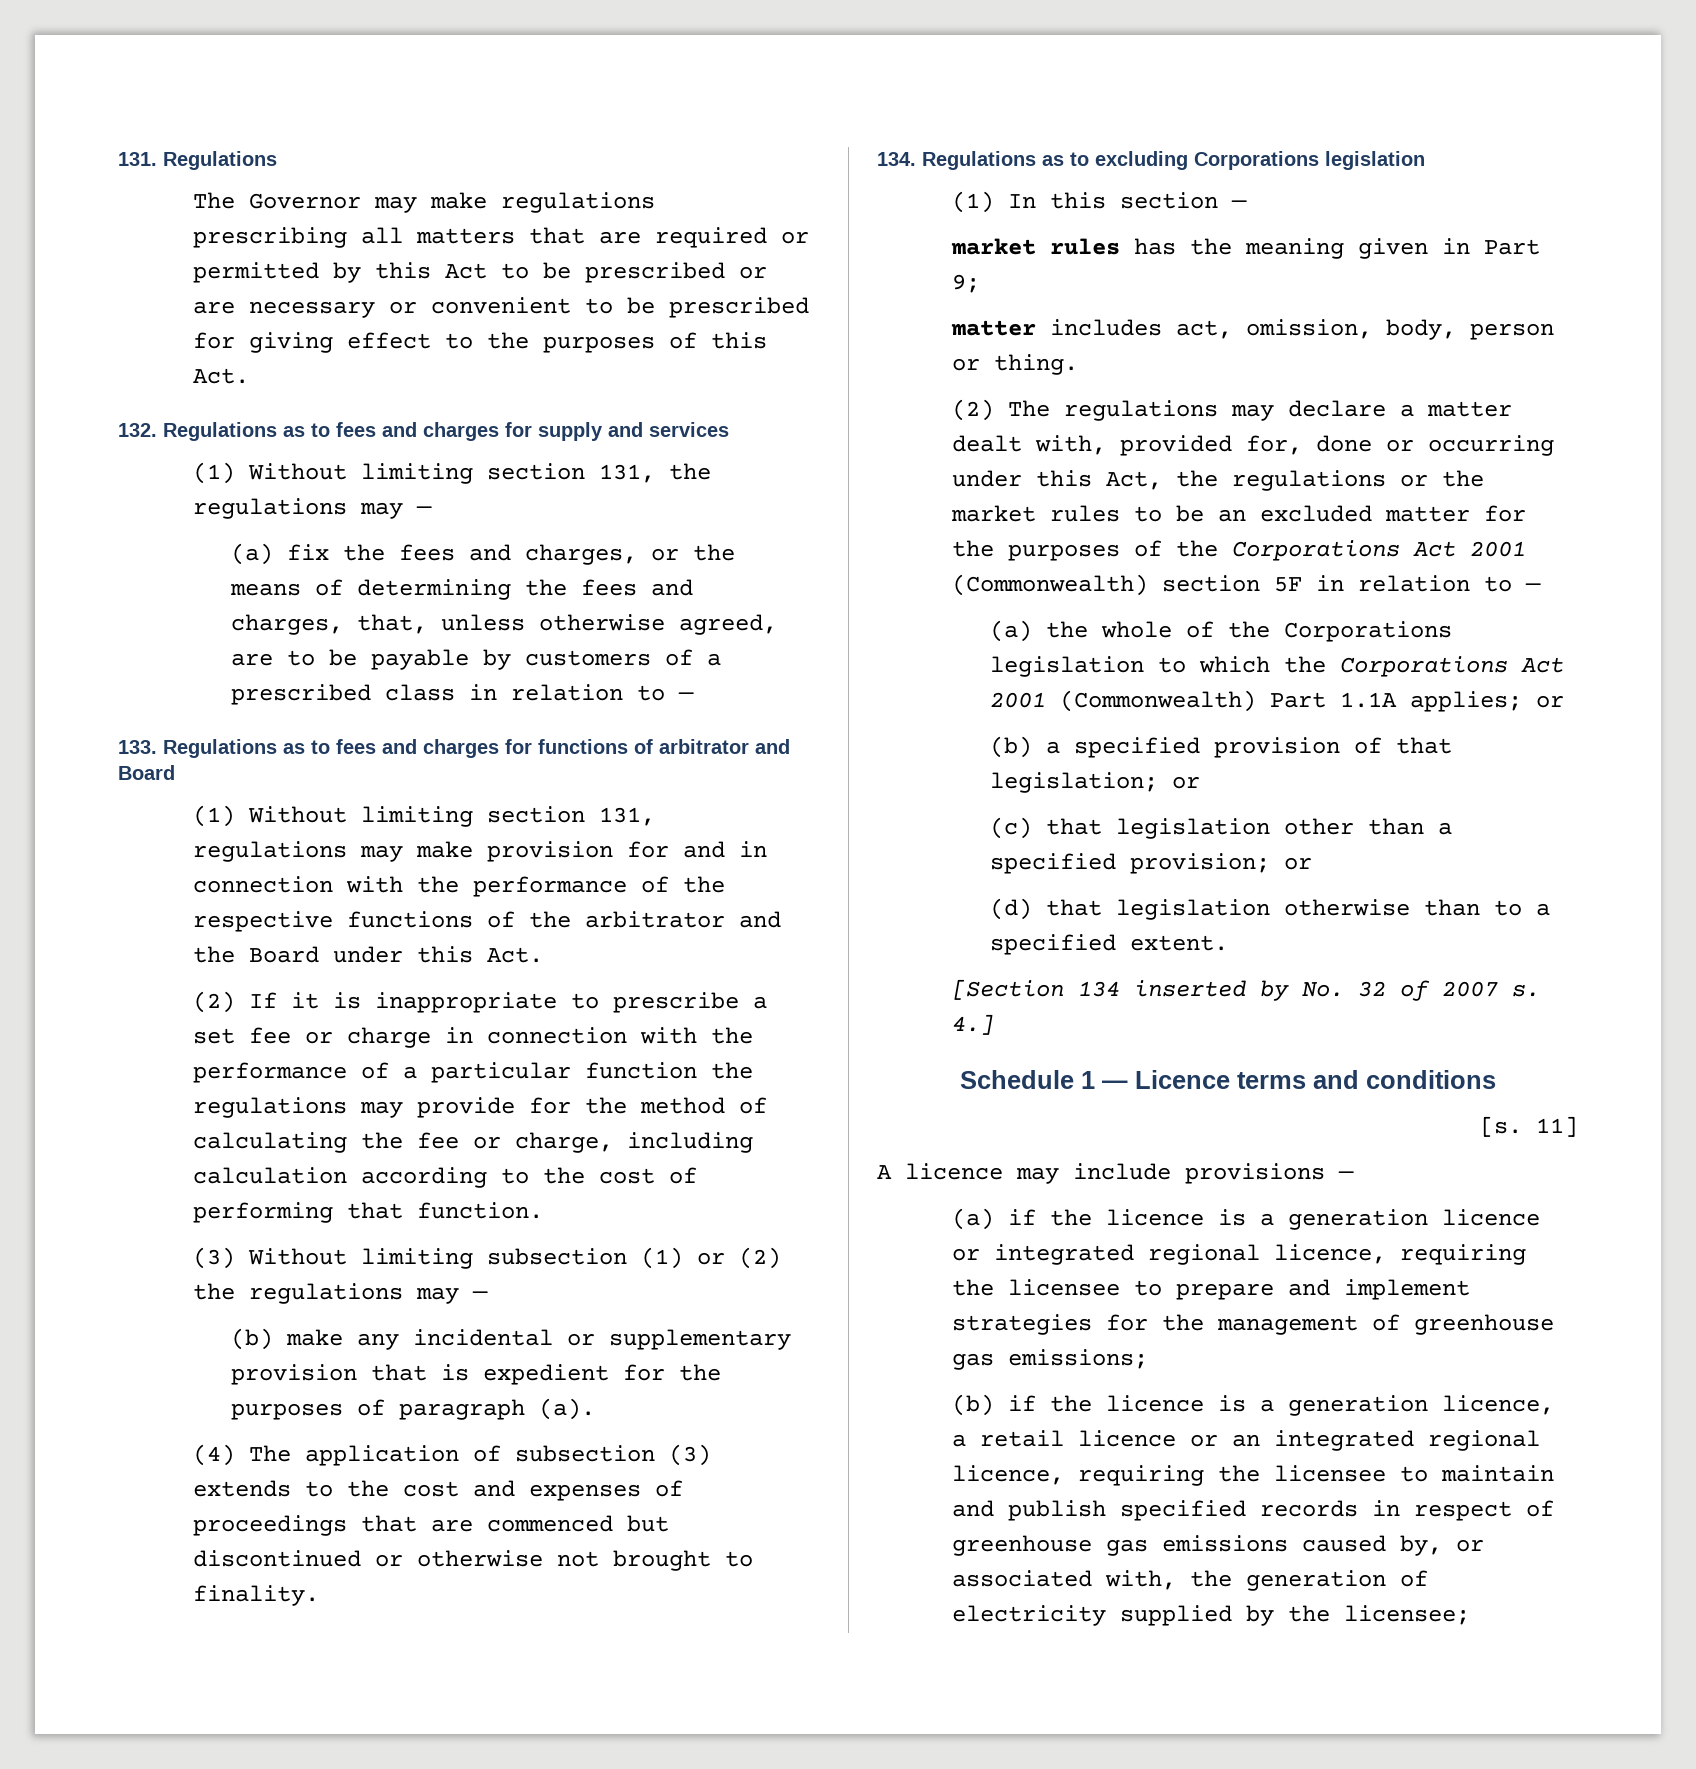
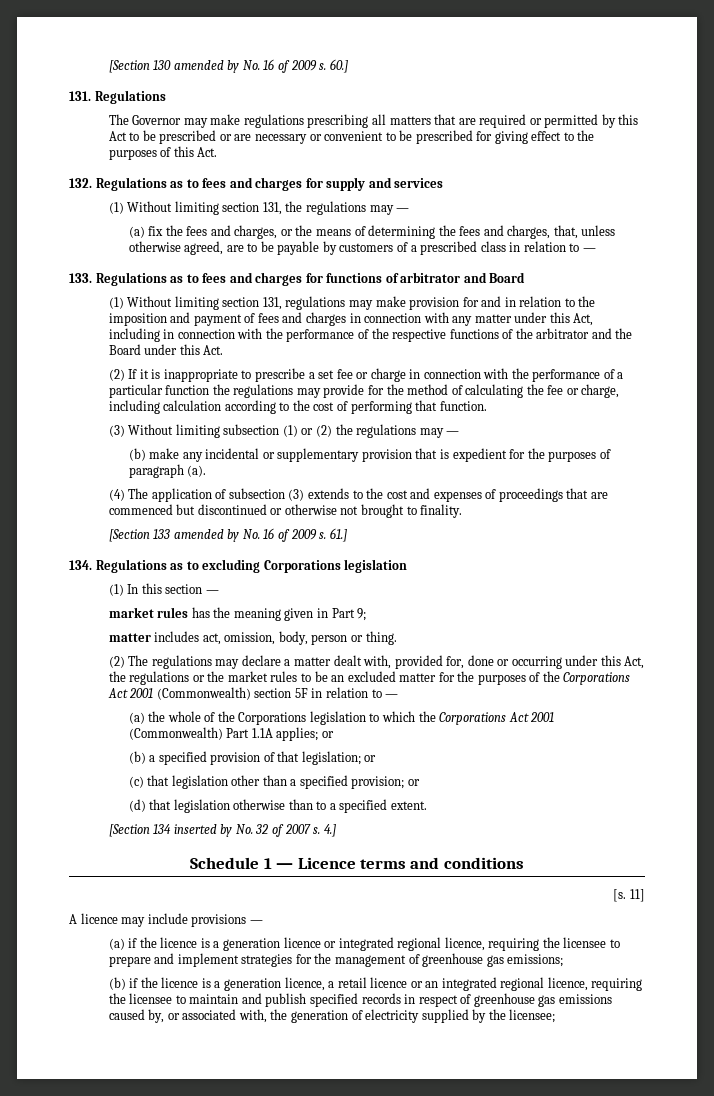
(118, 159) none -> [108,59,348,73] [Section 130 amended by No. 16 of 2009 s. 60.] //
(768, 849) none -> [519,296,596,307] [108,312,594,326] [108,328,175,342] relation to the imposition and payment of fees and charges in connection with any matter under this Act, including in
(320, 1595) none -> [108,528,347,542] // [Section 133 amended by No. 16 of 2009 s. 61.]

